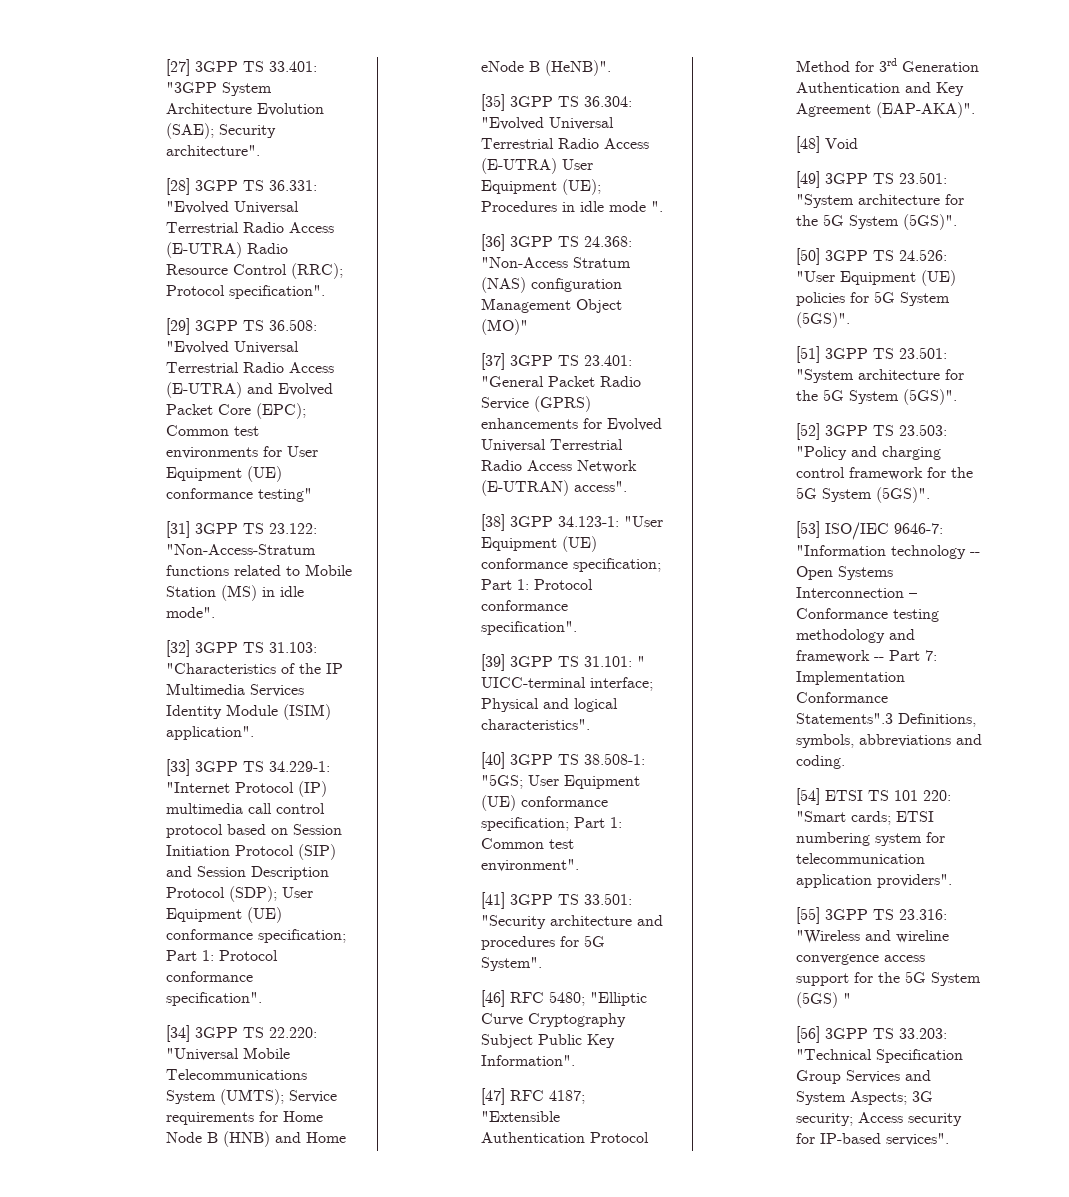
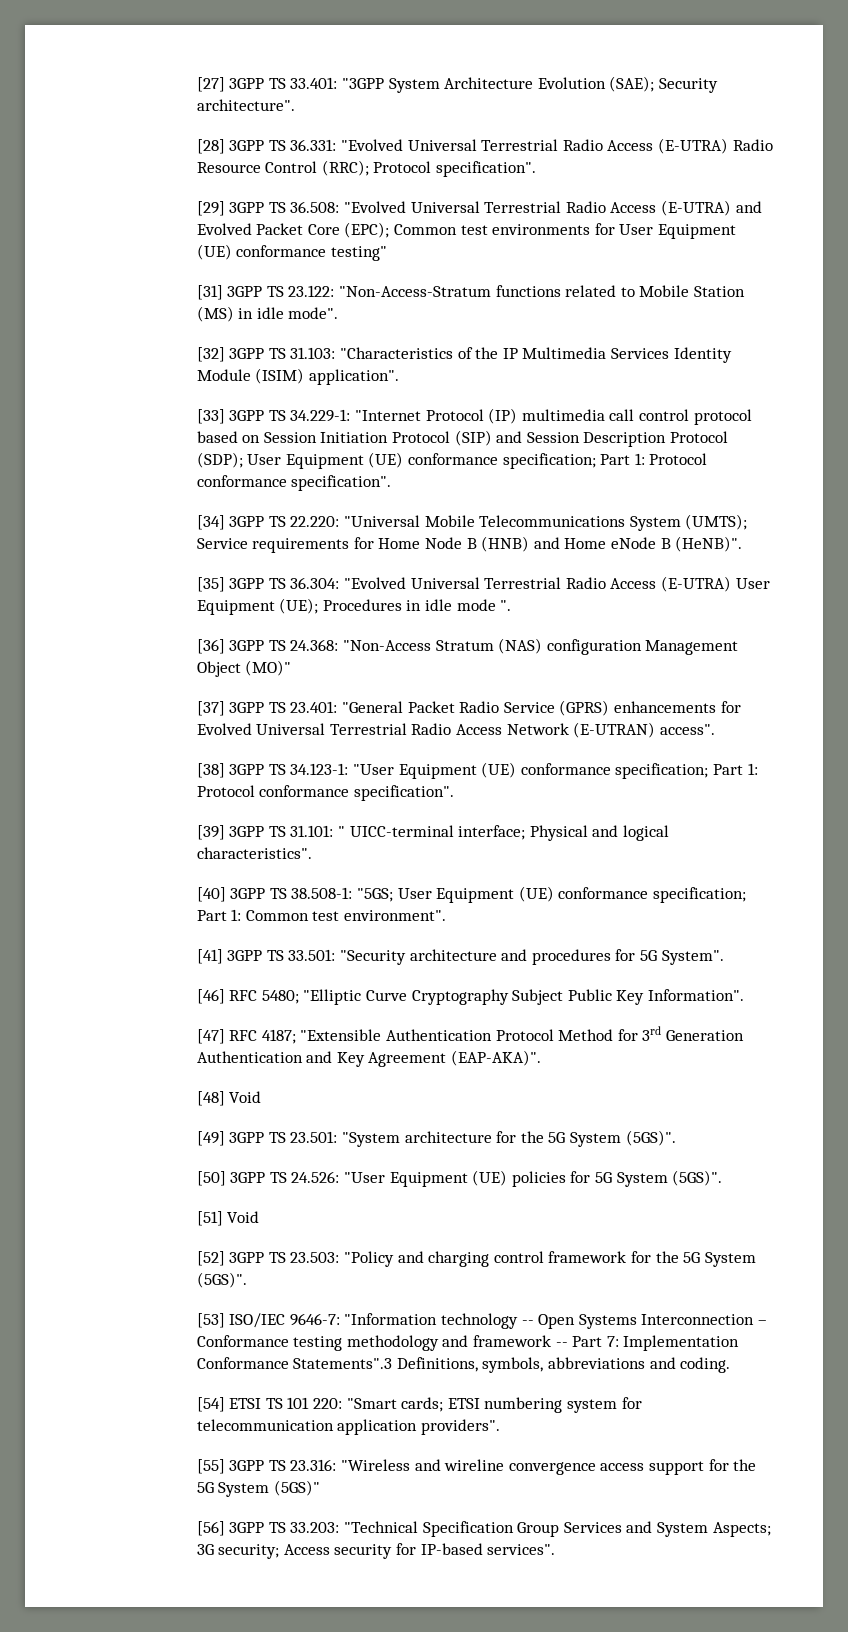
(554, 521) none -> [268,764,286,775] TS
[825,347,948,359] [796,369,965,383] [796,389,958,405] 3GPP TS 23.501: "System architecture for the 5G System (5GS)". -> [227,1211,260,1223] Void
[796,992,852,1008] (5GS) " -> [273,1480,320,1496] (5GS)"

